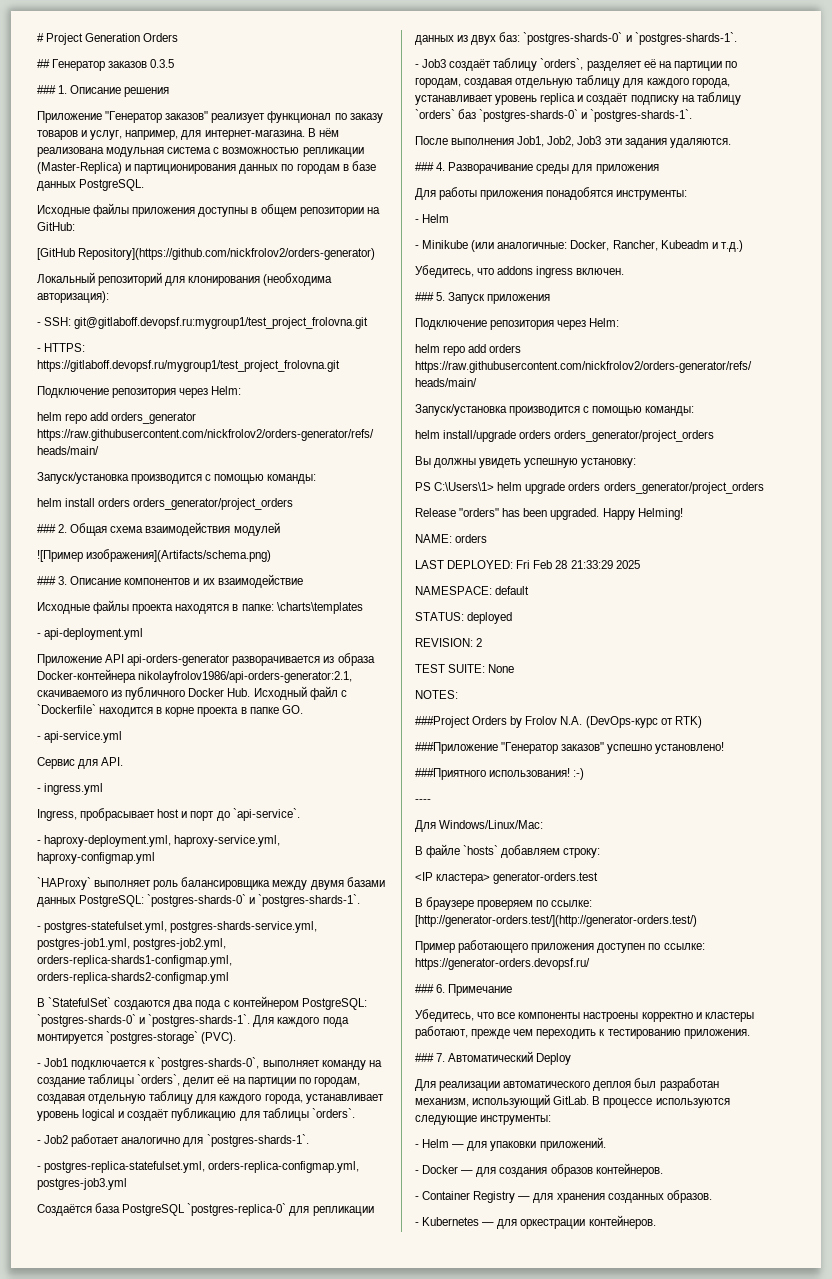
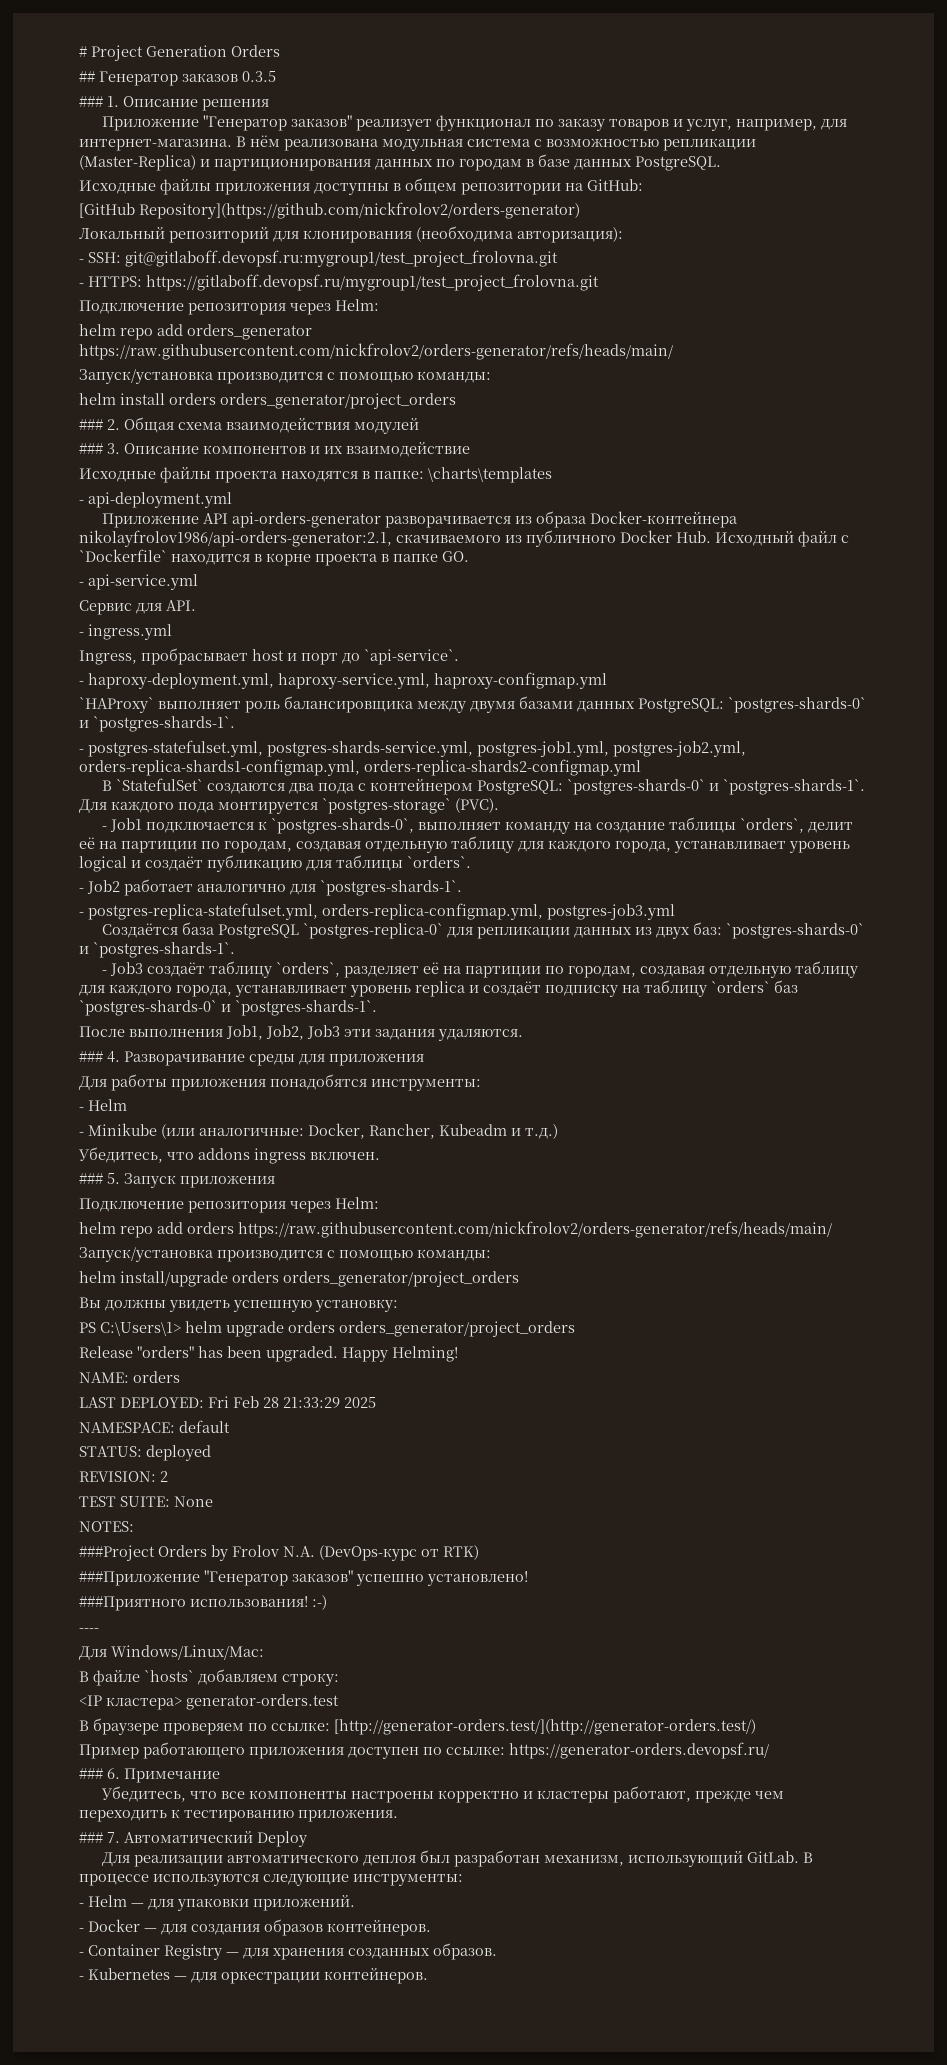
[37,549,272,562] // ![Пример изображения](Artifacts/schema.png) -> (419, 426) none

